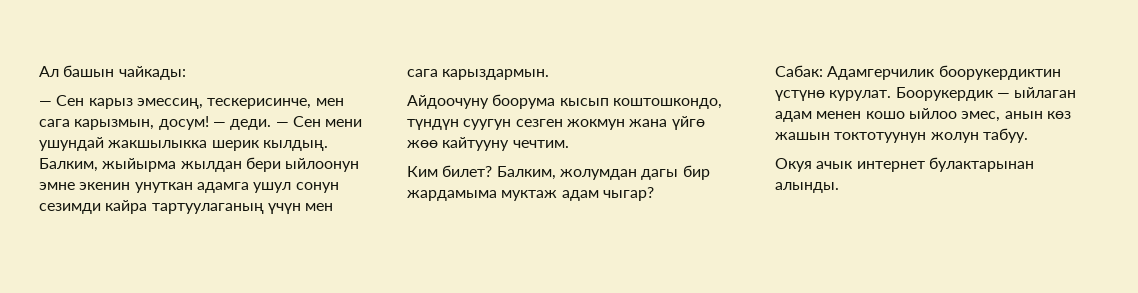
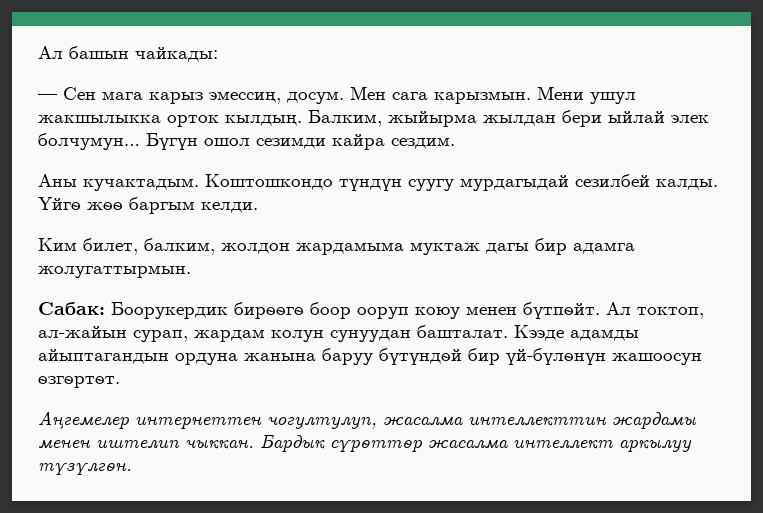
(85, 100) none -> [102,91,143,100] мага
[207,98,344,109] [39,116,363,130] [39,137,260,151] тескерисинче, мен сага карызмын, досум! — деди. — Сен мени ушундай жакшылыкка шерик -> [287,86,636,104] [38,115,219,127] досум. Мен сага карызмын. Мени ушул жакшылыкка орток
[285,158,360,172] [39,182,339,193] [39,200,334,214] [407,69,550,80] [407,94,722,109] [407,116,705,130] [407,137,569,151] [407,165,710,180] [407,187,654,201] [775,65,1061,80] [775,87,1077,101] [775,108,1071,122] [775,128,1028,143] [775,157,1034,172] [775,182,839,193] ыйлоонун эмне экенин унуткан адамга ушул сонун сезимди кайра тартуулаганың үчүн мен сага карыздармын. // Айдоочуну боорума кысып коштошкондо, түндүн суугун сезген жокмун жана үйгө жөө кайтууну чечтим. // Ким билет? Балким, жолумдан дагы бир жардамыма муктаж адам чыгар? // Сабак: Адамгерчилик боорукердиктин үстүнө курулат. Боорукердик — ыйлаган адам менен кошо ыйлоо эмес, анын көз жашын токтотуунун жолун табуу. // Окуя ачык интернет булактарынан алынды. -> [608,111,709,123] [38,133,455,150] [38,174,718,191] [38,197,258,214] [38,238,635,255] [38,265,191,278] [38,302,704,319] [38,325,639,342] [38,348,702,365] [38,376,120,388] [38,411,697,430] [38,435,692,453] [38,463,132,475] ыйлай элек болчумун… Бүгүн ошол сезимди кайра сездим. // Аны кучактадым. Коштошкондо түндүн суугу мурдагыдай сезилбей калды. Үйгө жөө баргым келди. // Ким билет, балким, жолдон жардамыма муктаж дагы бир адамга жолугаттырмын. // Сабак: Боорукердик бирөөгө боор ооруп коюу менен бүтпөйт. Ал токтоп, ал-жайын сурап, жардам колун сунуудан башталат. Кээде адамды айыптагандын ордуна жанына баруу бүтүндөй бир үй-бүлөнүн жашоосун өзгөртөт. // Аңгемелер интернеттен чогултулуп, жасалма интеллекттин жардамы менен иштелип чыккан. Бардык сүрөттөр жасалма интеллект аркылуу түзүлгөн.

